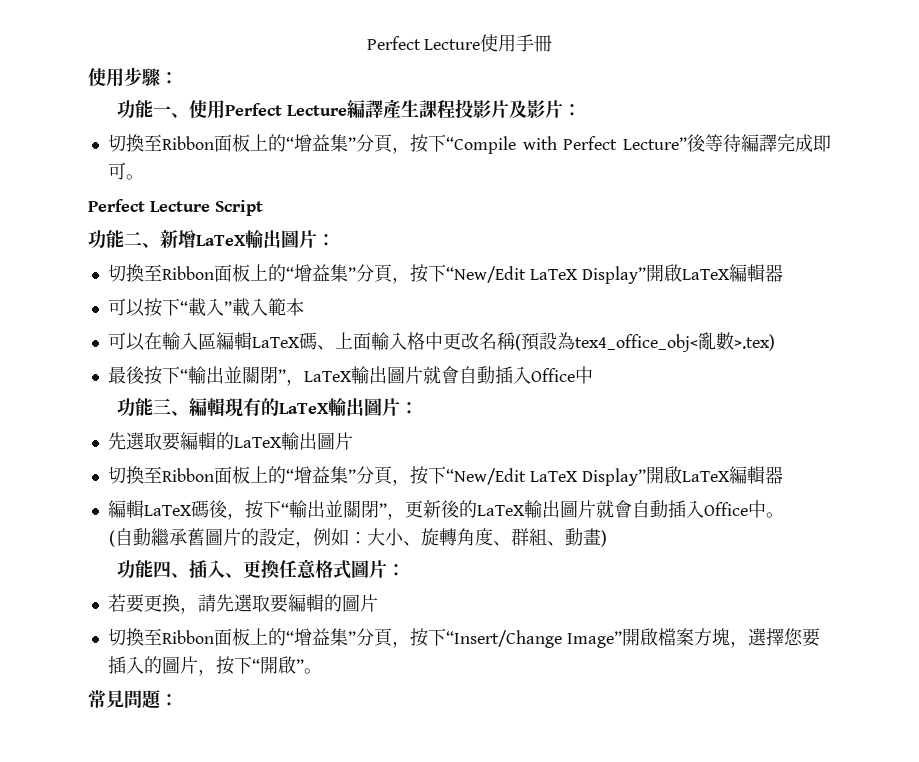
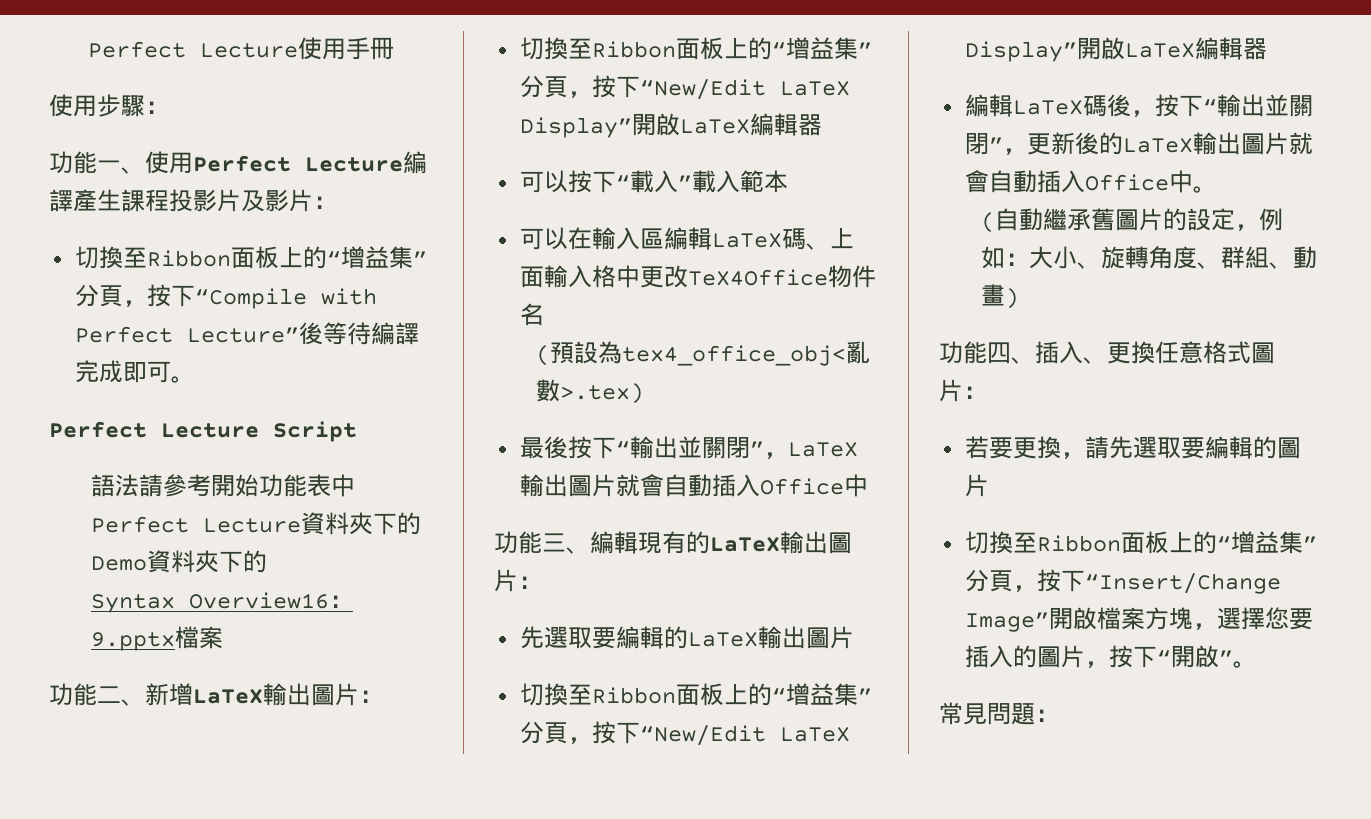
(263, 208) none -> [91,474,356,497] [91,512,422,535] [91,550,268,573] [91,592,354,613] [91,626,224,651] // 語法請參考開始功能表中Perfect Lecture資料夾下的Demo資料夾下的 // Syntax Overview16：9.pptx檔案
(479, 341) none -> [687,265,876,288] TeX4Office物件
[496,332,516,350] 稱 -> (544, 314) //

